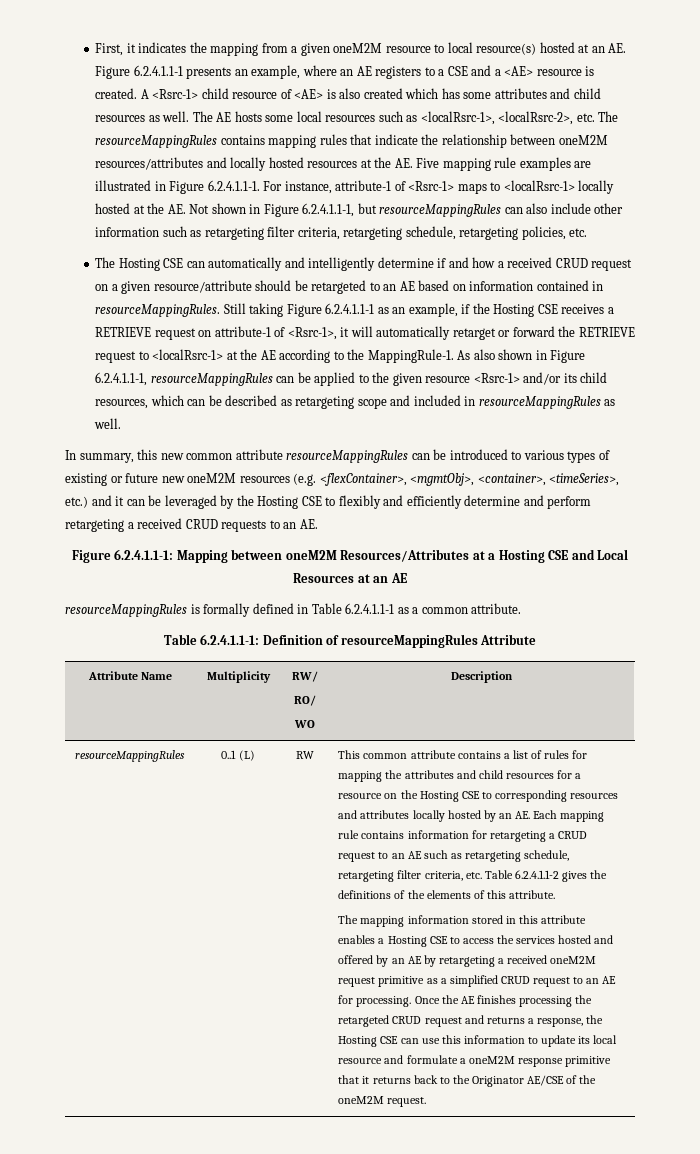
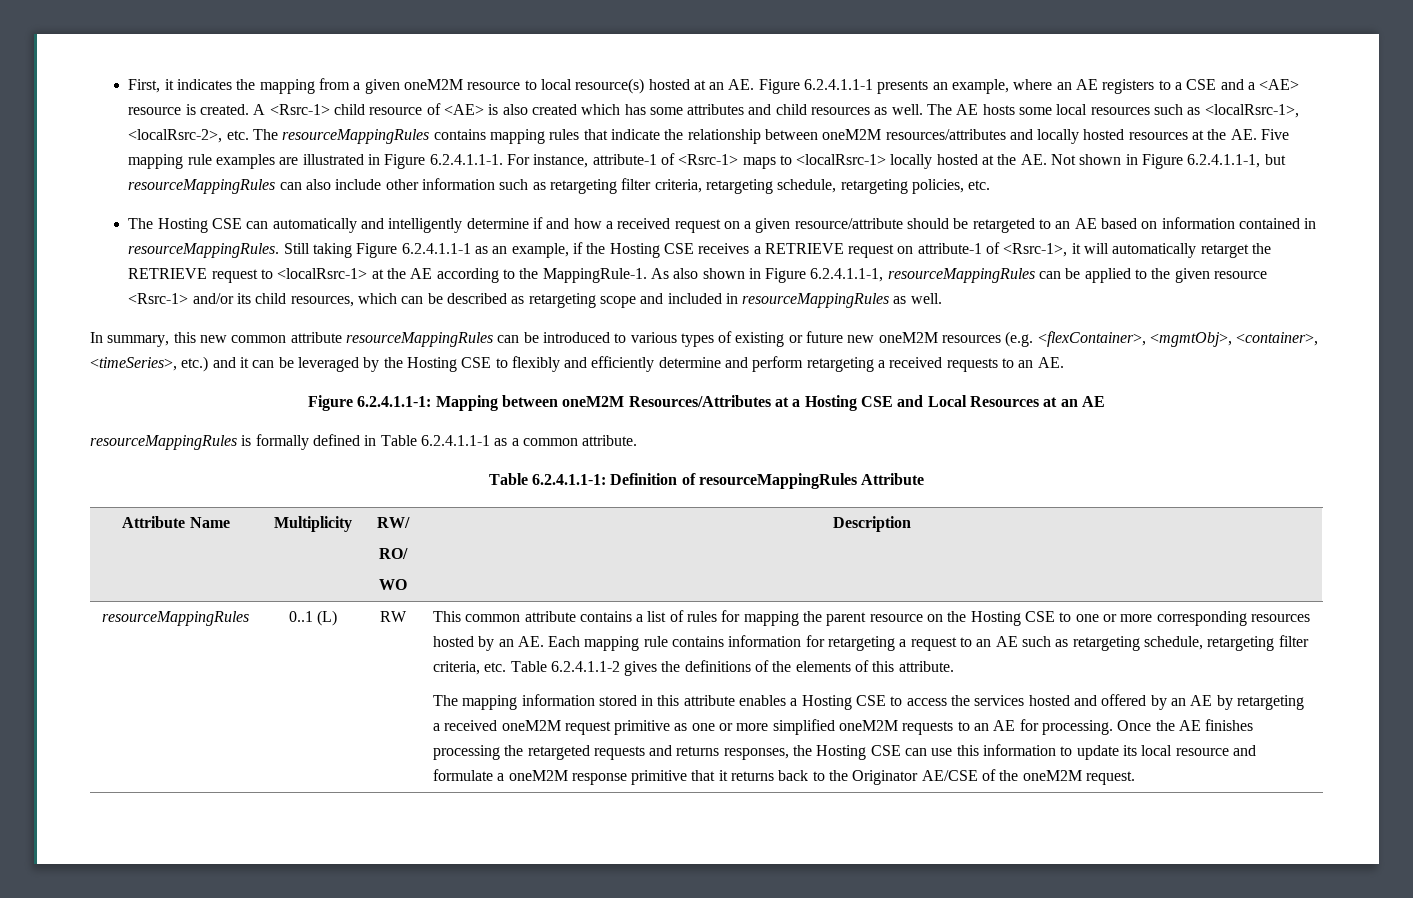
[555,258,588,268] CRUD -> (671, 223) none
[498,326,555,337] or forward -> (1249, 251) none
[185,519,218,529] CRUD -> (943, 362) none
[404,770,582,779] attributes and child resources for a -> [826,612,867,626] parent
[495,790,619,802] [338,810,445,822] corresponding resources and attributes locally -> [1075,611,1310,626] one or more corresponding resources
[558,831,588,839] CRUD -> (907, 643) none
[440,975,571,987] a simplified CRUD request -> [691,719,954,735] one or more simplified oneM2M requests
[392,1015,584,1027] CRUD request and returns a response, -> [593,745,789,760] requests and returns responses,

